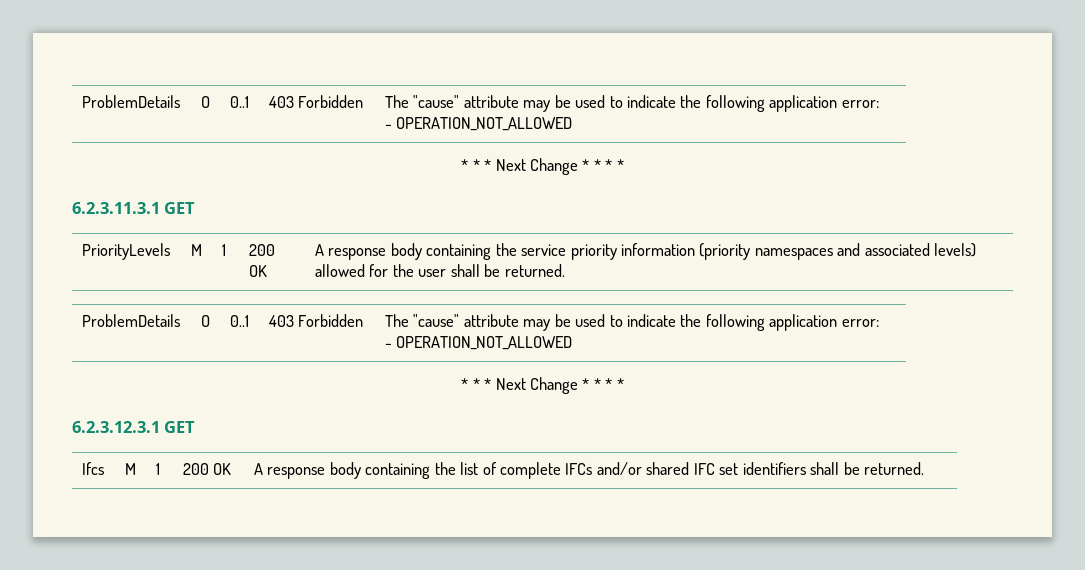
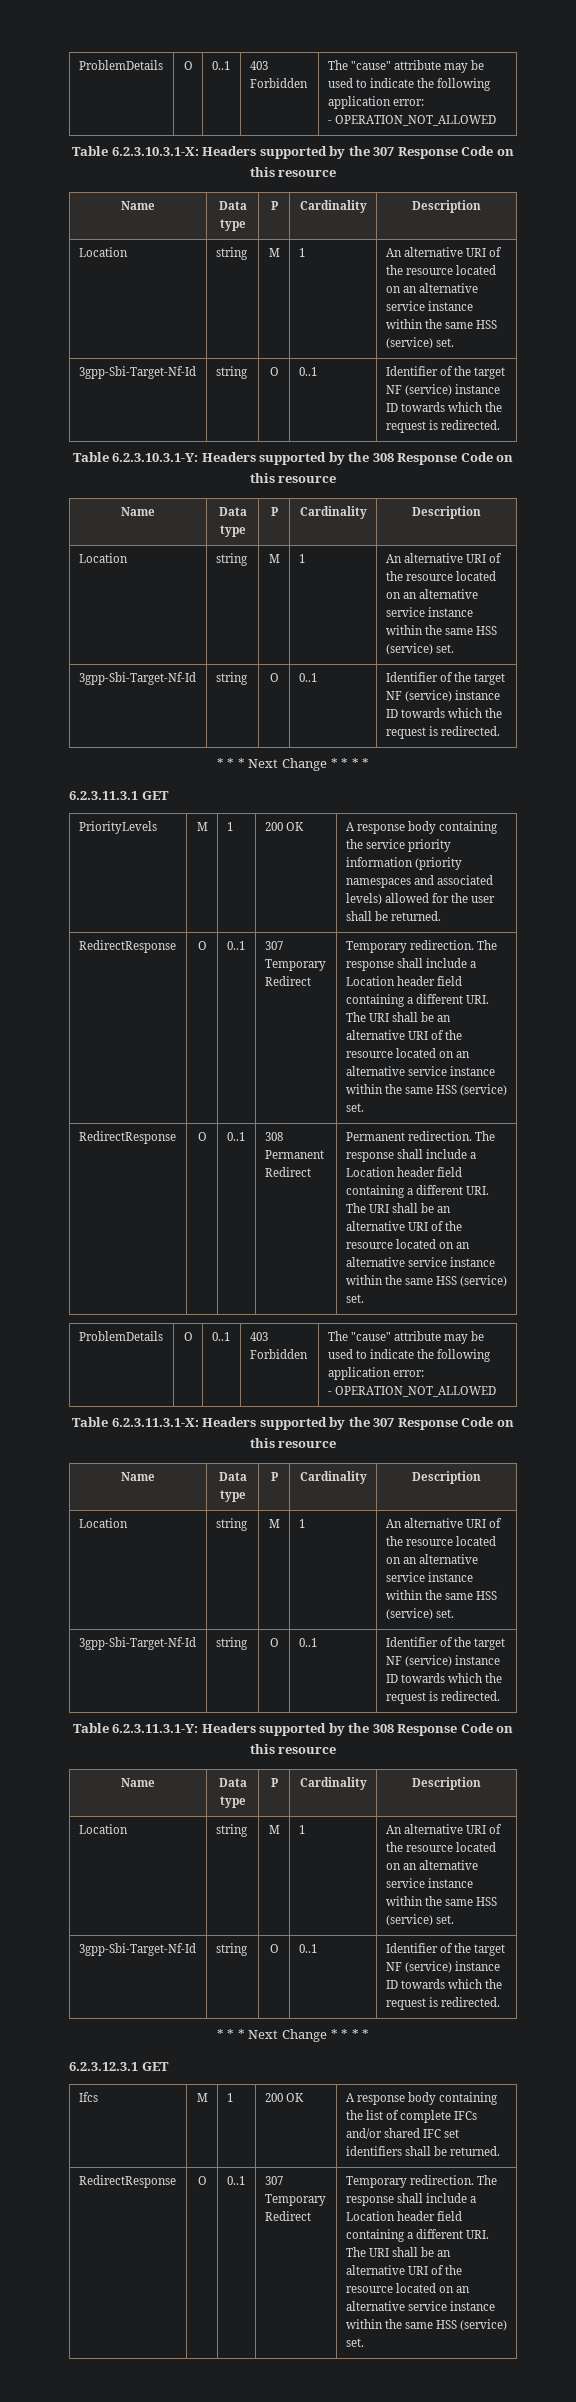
(573, 124) none -> [72,146,514,159] [249,167,337,177] [121,201,155,210] [218,201,247,210] [219,219,246,231] [270,201,278,210] [299,200,367,213] [412,200,481,213] [78,247,128,257] [215,247,248,260] [268,248,280,257] [298,248,305,257] [385,247,502,257] [385,265,496,275] [385,283,478,293] [385,301,473,311] [385,319,497,329] [385,337,454,349] [78,366,196,379] [215,366,248,379] [269,367,279,376] [298,367,317,376] [385,366,505,379] [385,384,500,396] [385,402,502,412] [385,420,500,433] [72,452,514,465] [249,473,337,483] [121,507,155,516] [218,507,247,516] [219,525,246,537] [270,507,278,516] [299,506,367,519] [412,506,481,519] [78,553,128,563] [215,553,248,566] [268,554,280,563] [298,554,305,563] [385,553,502,563] [385,571,496,581] [385,589,478,599] [385,607,473,617] [385,625,497,635] [385,643,454,655] [78,672,196,685] [215,672,248,685] [269,673,279,682] [298,673,317,682] [385,672,505,685] [385,690,500,702] [385,708,502,718] [385,726,500,739] // Table 6.2.3.10.3.1-X: Headers supported by the 307 Response Code on this resource // Name | Data type | P | Cardinality | Description // Location | string | M | 1 | An alternative URI of the resource located on an alternative service instance within the same HSS (service) set. // 3gpp-Sbi-Target-Nf-Id | string | O | 0..1 | Identifier of the target NF (service) instance ID towards which the request is redirected. // Table 6.2.3.10.3.1-Y: Headers supported by the 308 Response Code on this resource // Name | Data type | P | Cardinality | Description // Location | string | M | 1 | An alternative URI of the resource located on an alternative service instance within the same HSS (service) set. // 3gpp-Sbi-Target-Nf-Id | string | O | 0..1 | Identifier of the target NF (service) instance ID towards which the request is redirected.
(565, 270) none -> [78,940,176,953] [197,941,207,950] [226,941,245,950] [264,941,283,950] [264,959,326,971] [264,976,311,986] [345,940,497,953] [345,958,476,971] [345,976,462,986] [345,994,489,1007] [345,1012,451,1022] [345,1030,462,1040] [345,1048,470,1058] [345,1066,495,1076] [345,1084,507,1096] [345,1103,364,1112] [78,1131,176,1144] [197,1132,207,1141] [226,1132,245,1141] [264,1132,283,1141] [264,1150,324,1159] [264,1167,311,1177] [345,1131,495,1141] [345,1149,476,1162] [345,1167,462,1177] [345,1185,489,1198] [345,1203,451,1213] [345,1221,462,1231] [345,1239,470,1249] [345,1257,495,1267] [345,1275,507,1287] [345,1294,364,1303] // RedirectResponse | O | 0..1 | 307 Temporary Redirect | Temporary redirection. The response shall include a Location header field containing a different URI. The URI shall be an alternative URI of the resource located on an alternative service instance within the same HSS (service) set. // RedirectResponse | O | 0..1 | 308 Permanent Redirect | Permanent redirection. The response shall include a Location header field containing a different URI. The URI shall be an alternative URI of the resource located on an alternative service instance within the same HSS (service) set.
(573, 343) none -> [72,1417,514,1430] [249,1438,337,1448] [121,1472,155,1481] [218,1472,247,1481] [219,1490,246,1502] [270,1472,278,1481] [299,1471,367,1484] [412,1471,481,1484] [78,1518,128,1528] [215,1518,248,1531] [268,1519,280,1528] [298,1519,305,1528] [385,1518,502,1528] [385,1536,496,1546] [385,1554,478,1564] [385,1572,473,1582] [385,1590,497,1600] [385,1608,454,1620] [78,1637,196,1650] [215,1637,248,1650] [269,1638,279,1647] [298,1638,317,1647] [385,1637,505,1650] [385,1655,500,1667] [385,1673,502,1683] [385,1691,500,1704] [72,1723,514,1736] [249,1744,337,1754] [121,1778,155,1787] [218,1778,247,1787] [219,1796,246,1808] [270,1778,278,1787] [299,1777,367,1790] [412,1777,481,1790] [78,1824,128,1834] [215,1824,248,1837] [268,1825,280,1834] [298,1825,305,1834] [385,1824,502,1834] [385,1842,496,1852] [385,1860,478,1870] [385,1878,473,1888] [385,1896,497,1906] [385,1914,454,1926] [78,1943,196,1956] [215,1943,248,1956] [269,1944,279,1953] [298,1944,317,1953] [385,1943,505,1956] [385,1961,500,1973] [385,1979,502,1989] [385,1997,500,2010] // Table 6.2.3.11.3.1-X: Headers supported by the 307 Response Code on this resource // Name | Data type | P | Cardinality | Description // Location | string | M | 1 | An alternative URI of the resource located on an alternative service instance within the same HSS (service) set. // 3gpp-Sbi-Target-Nf-Id | string | O | 0..1 | Identifier of the target NF (service) instance ID towards which the request is redirected. // Table 6.2.3.11.3.1-Y: Headers supported by the 308 Response Code on this resource // Name | Data type | P | Cardinality | Description // Location | string | M | 1 | An alternative URI of the resource located on an alternative service instance within the same HSS (service) set. // 3gpp-Sbi-Target-Nf-Id | string | O | 0..1 | Identifier of the target NF (service) instance ID towards which the request is redirected.
(925, 468) none -> [78,2175,176,2188] [197,2176,207,2185] [226,2176,245,2185] [264,2176,283,2185] [264,2194,326,2206] [264,2211,311,2221] [345,2175,497,2188] [345,2193,476,2206] [345,2211,462,2221] [345,2229,489,2242] [345,2247,451,2257] [345,2265,462,2275] [345,2283,470,2293] [345,2301,495,2311] [345,2319,507,2331] [345,2338,364,2347] // RedirectResponse | O | 0..1 | 307 Temporary Redirect | Temporary redirection. The response shall include a Location header field containing a different URI. The URI shall be an alternative URI of the resource located on an alternative service instance within the same HSS (service) set.

